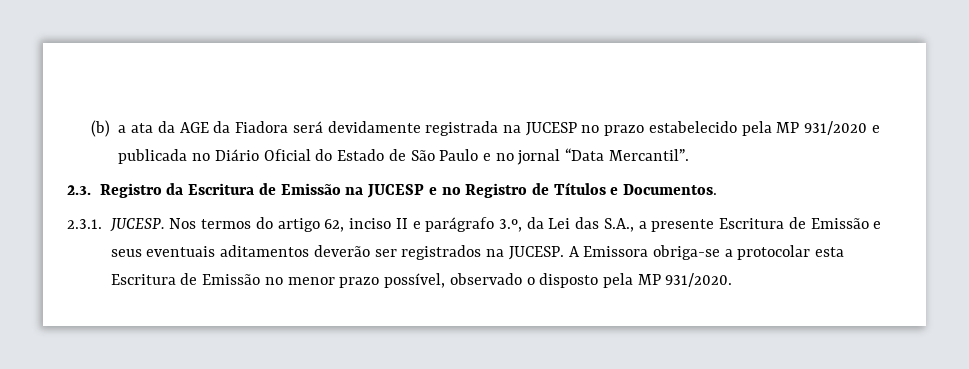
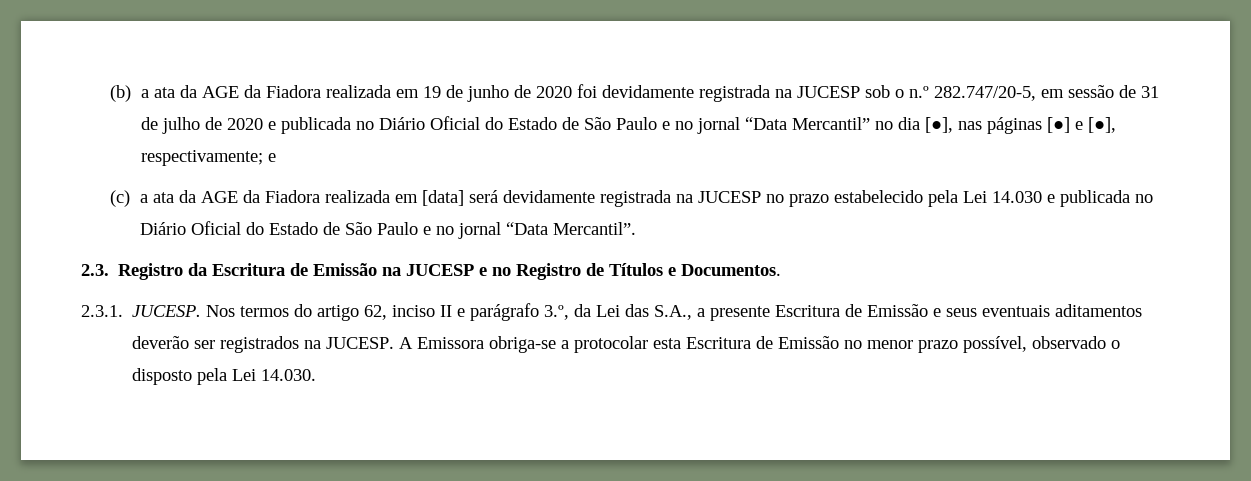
(289, 127) none -> [325,84,1159,102] [140,116,1116,134] [140,150,276,166] [110,190,464,207] realizada em 19 de junho de 2020 foi devidamente registrada na JUCESP sob o n.º 282.747/20-5, em sessão de 31 de julho de 2020 e publicada no Diário Oficial do Estado de São Paulo e no jornal “Data Mercantil” no dia [●], nas páginas [●] e [●], respectivamente; e // (c) a ata da AGE da Fiadora realizada em [data]
[776,121,868,135] MP 931/2020 -> [962,191,1042,203] Lei 14.030
[637,273,733,287] MP 931/2020. -> [232,369,317,381] Lei 14.030.

